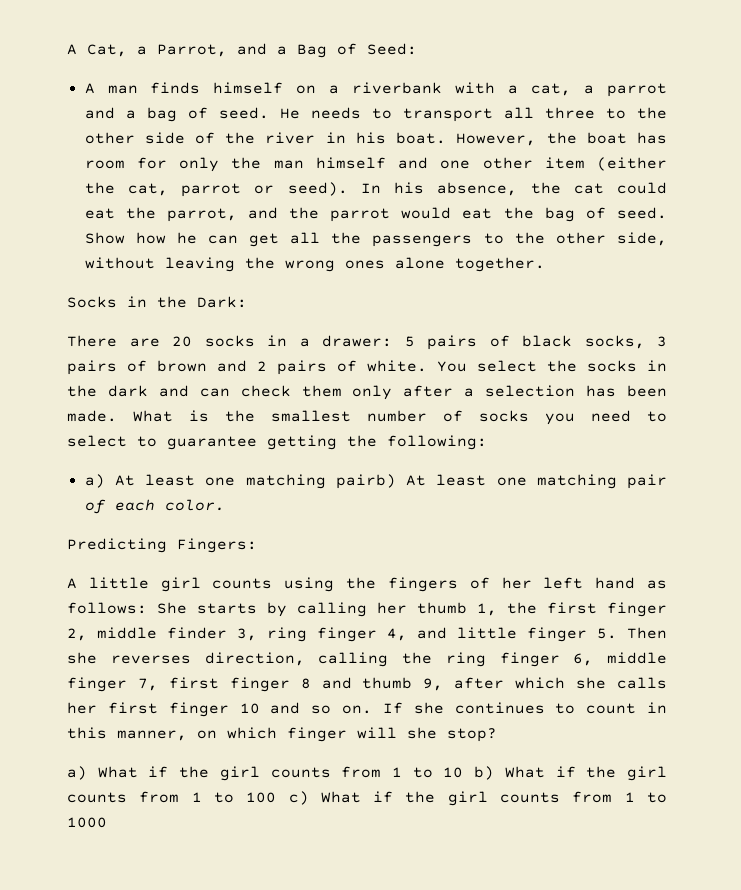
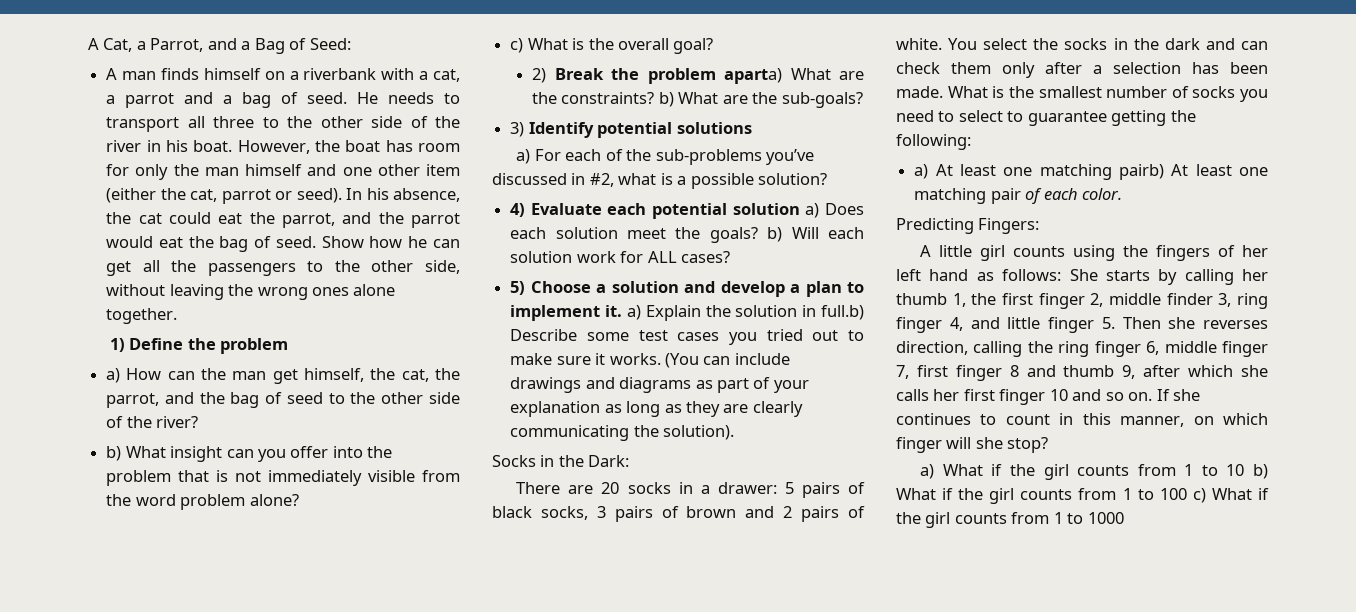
(545, 264) none -> [109,338,289,354] [106,368,460,384] [106,392,461,408] [106,416,199,428] [106,446,393,462] [106,470,460,486] [106,494,299,510] [510,38,714,54] [532,68,864,84] [532,92,863,108] [510,122,752,138] [516,149,815,165] [492,173,828,189] [510,203,864,219] [510,227,864,243] [510,251,730,263] [510,281,864,297] [510,305,864,321] [510,329,864,345] [510,353,790,368] [510,377,809,393] [510,401,803,417] [510,425,735,441] // 1) Define the problem // a) How can the man get himself, the cat, the parrot, and the bag of seed to the other side of the river? // b) What insight can you offer into the problem that is not immediately visible from the word problem alone? // c) What is the overall goal? // 2) Break the problem aparta) What are the constraints? b) What are the sub-goals? // 3) Identify potential solutions // a) For each of the sub-problems you’ve discussed in #2, what is a possible solution? // 4) Evaluate each potential solution a) Does each solution meet the goals? b) Will each solution work for ALL cases? // 5) Choose a solution and develop a plan to implement it. a) Explain the solution in full.b) Describe some test cases you tried out to make sure it works. (You can include drawings and diagrams as part of your explanation as long as they are clearly communicating the solution).

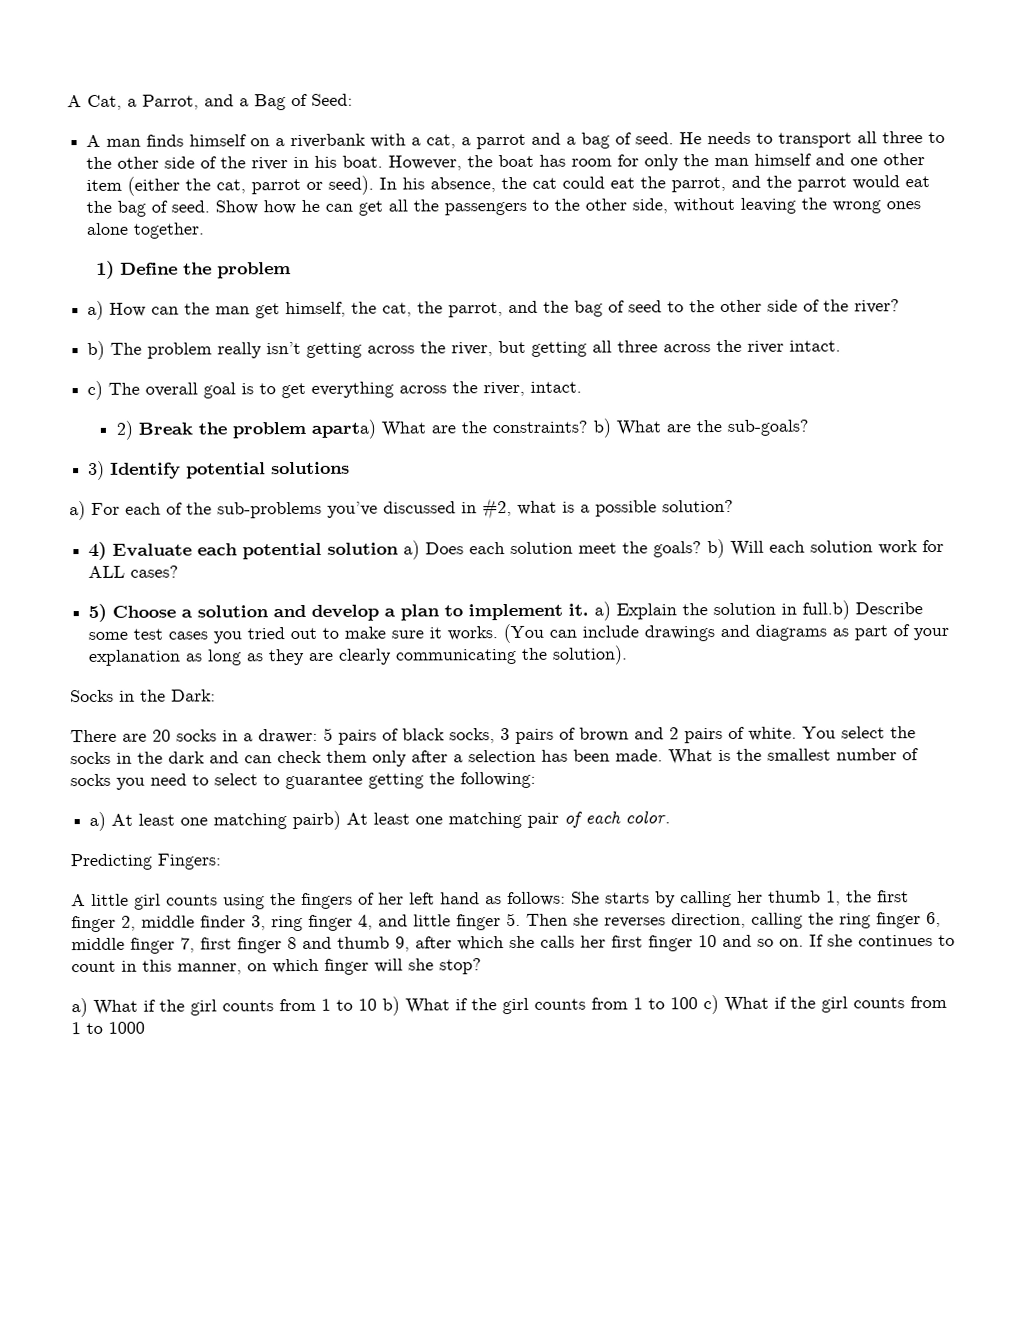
[125,446,393,462] [106,470,460,486] [106,494,299,510] [510,38,714,54] What insight can you offer into the problem that is not immediately visible from the word problem alone? // c) What is the overall goal? -> [110,339,842,359] [87,380,583,400] The problem really isn’t getting across the river, but getting all three across the river intact. // c) The overall goal is to get everything across the river, intact.

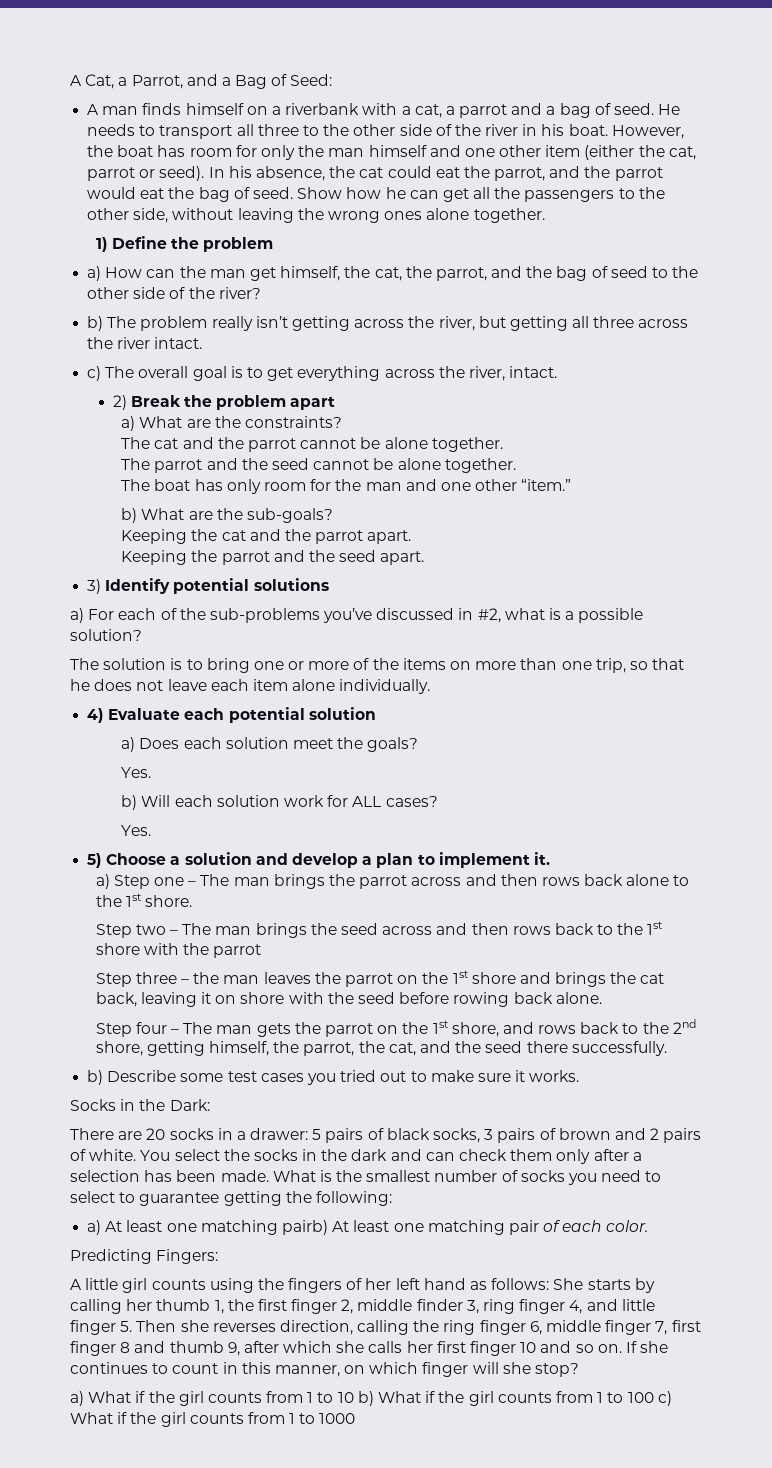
[310,419,376,439] aparta) -> [290,396,336,410] [121,416,136,431] apart // a)
(588, 427) none -> [121,437,503,452] [121,458,516,473] [121,479,572,494] // The cat and the parrot cannot be alone together. // The parrot and the seed cannot be alone together. // The boat has only room for the man and one other “item.” //
(809, 427) none -> [121,529,412,544] [121,550,425,565] // Keeping the cat and the parrot apart. // Keeping the parrot and the seed apart.
(734, 506) none -> [70,658,685,673] [70,679,431,694] // The solution is to bring one or more of the items on more than one trip, so that he does not leave each item alone individually.
(400, 548) none -> (376, 713) //
(703, 549) none -> [121,767,152,778] // Yes. //
(180, 571) none -> [121,825,152,836] // Yes.
[594,600,851,621] a) Explain the solution in full.b) -> [95,874,690,889] [95,893,193,907] [95,921,664,938] [95,943,262,958] [95,970,665,987] [95,992,602,1007] [95,1019,696,1037] [95,1041,667,1056] [87,1070,104,1085] // a) Step one – The man brings the parrot across and then rows back alone to the 1st shore. // Step two – The man brings the seed across and then rows back to the 1st shore with the parrot // Step three – the man leaves the parrot on the 1st shore and brings the cat back, leaving it on shore with the seed before rowing back alone. // Step four – The man gets the parrot on the 1st shore, and rows back to the 2nd shore, getting himself, the parrot, the cat, and the seed there successfully. // b)
[503,623,950,644] [88,645,629,666] (You can include drawings and diagrams as part of your explanation as long as they are clearly communicating the solution). -> (580, 1076) none

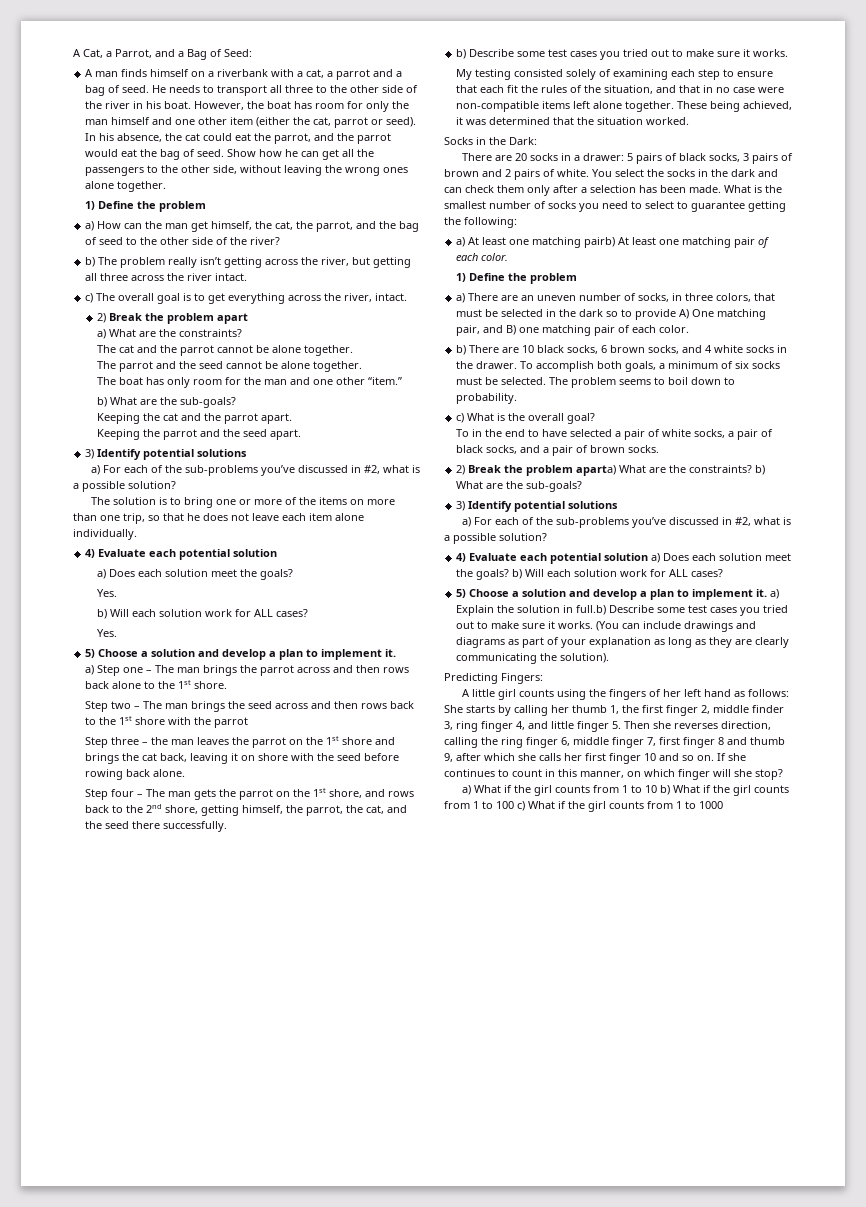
(580, 1076) none -> [456,69,774,80] [456,85,785,94] [456,101,793,112] [456,117,690,125] // My testing consisted solely of examining each step to ensure that each fit the rules of the situation, and that in no case were non-compatible items left alone together. These being achieved, it was determined that the situation worked.
(649, 1226) none -> [456,273,578,284] [456,293,776,303] [456,309,767,320] [456,325,690,336] [456,345,788,355] [456,361,781,372] [456,377,736,388] [456,393,518,404] [456,413,596,424] [456,429,774,440] [456,445,660,456] [456,465,766,476] [456,481,583,492] [456,501,619,512] [462,517,792,528] [444,533,547,544] [456,553,792,564] [456,569,724,580] [456,589,780,600] [456,605,789,616] [456,621,757,632] [456,637,790,648] [456,653,610,664] // 1) Define the problem // a) There are an uneven number of socks, in three colors, that must be selected in the dark so to provide A) One matching pair, and B) one matching pair of each color. // b) There are 10 black socks, 6 brown socks, and 4 white socks in the drawer. To accomplish both goals, a minimum of six socks must be selected. The problem seems to boil down to probability. // c) What is the overall goal? // To in the end to have selected a pair of white socks, a pair of black socks, and a pair of brown socks. // 2) Break the problem aparta) What are the constraints? b) What are the sub-goals? // 3) Identify potential solutions // a) For each of the sub-problems you’ve discussed in #2, what is a possible solution? // 4) Evaluate each potential solution a) Does each solution meet the goals? b) Will each solution work for ALL cases? // 5) Choose a solution and develop a plan to implement it. a) Explain the solution in full.b) Describe some test cases you tried out to make sure it works. (You can include drawings and diagrams as part of your explanation as long as they are clearly communicating the solution).

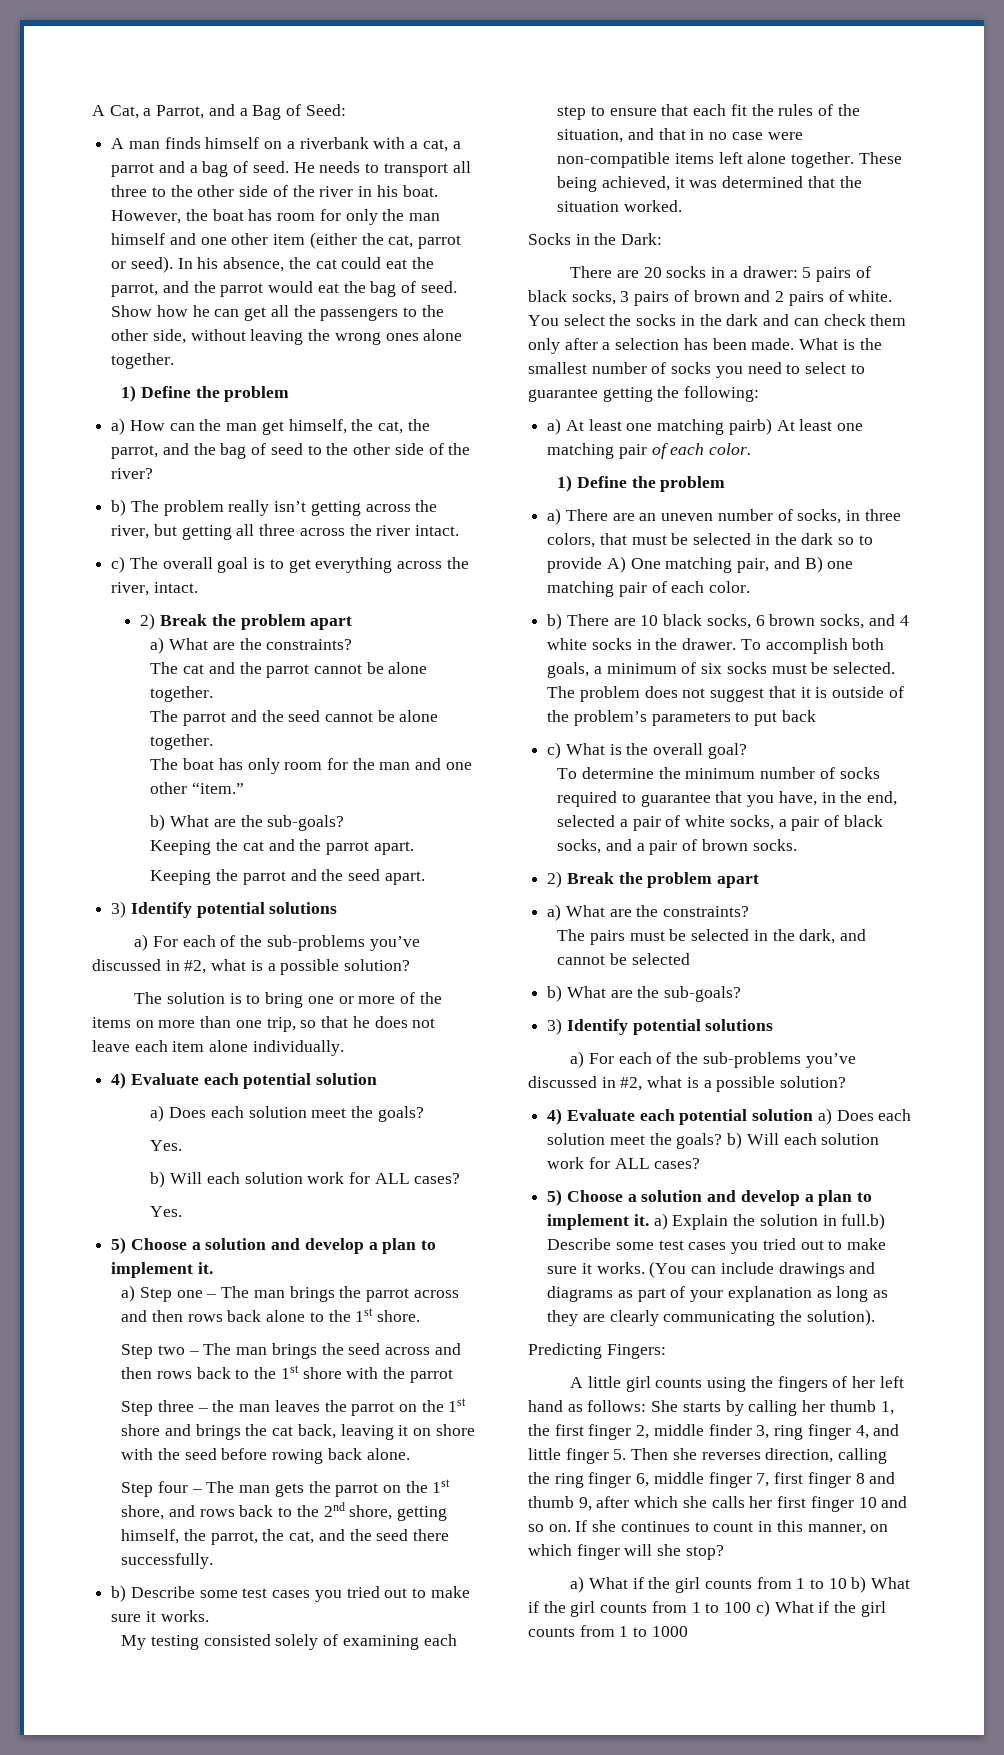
[619,377,736,385] [456,393,518,404] seems to boil down to probability. -> [644,686,904,702] [547,710,816,726] does not suggest that it is outside of the problem’s parameters to put back
[472,429,568,437] in the end to have -> [581,767,880,779] [557,791,897,807] determine the minimum number of socks required to guarantee that you have, in the end,
[576,465,753,476] aparta) What are the constraints? -> [717,874,760,888] [547,904,750,921] [557,929,866,945] [557,953,690,965] apart // a) What are the constraints? // The pairs must be selected in the dark, and cannot be selected //

